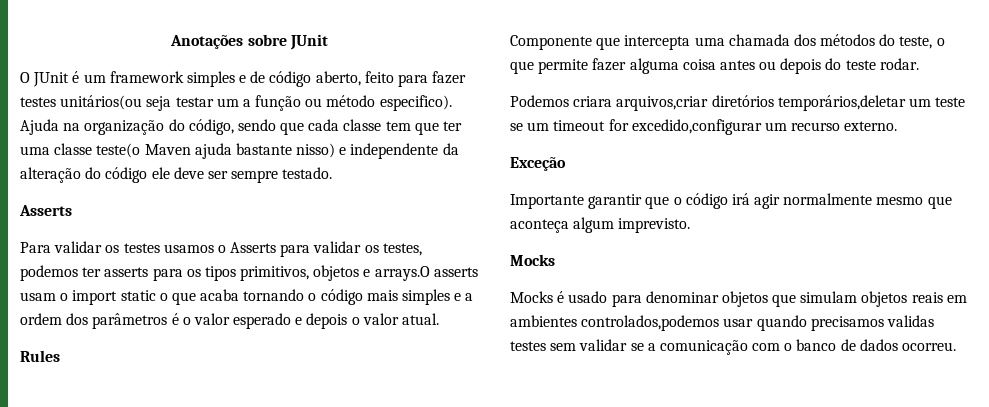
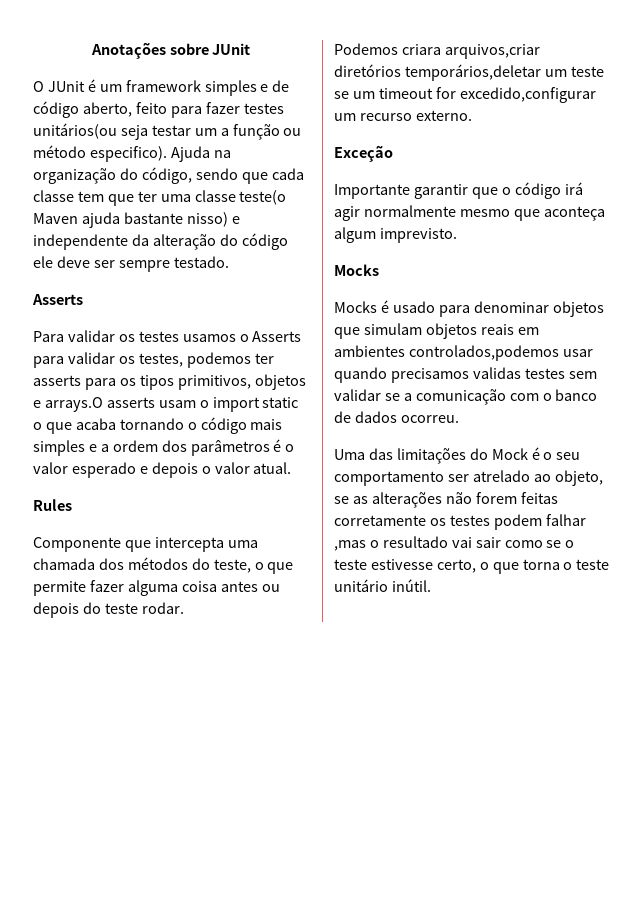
(957, 346) none -> [334,447,581,464] [334,470,603,486] [334,492,558,508] [334,514,586,530] [334,536,575,551] [334,559,610,574] [334,579,431,592] // Uma das limitações do Mock é o seu comportamento ser atrelado ao objeto, se as alterações não forem feitas corretamente os testes podem falhar ,mas o resultado vai sair como se o teste estivesse certo, o que torna o teste unitário inútil.

